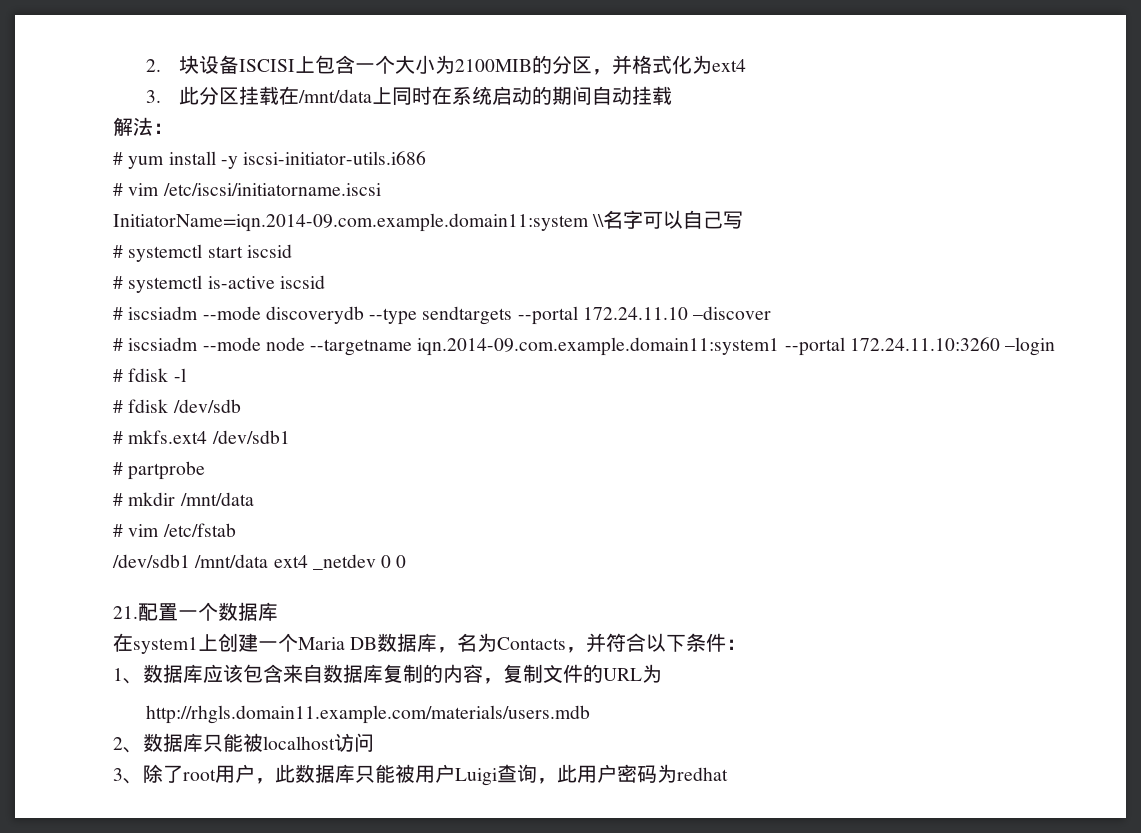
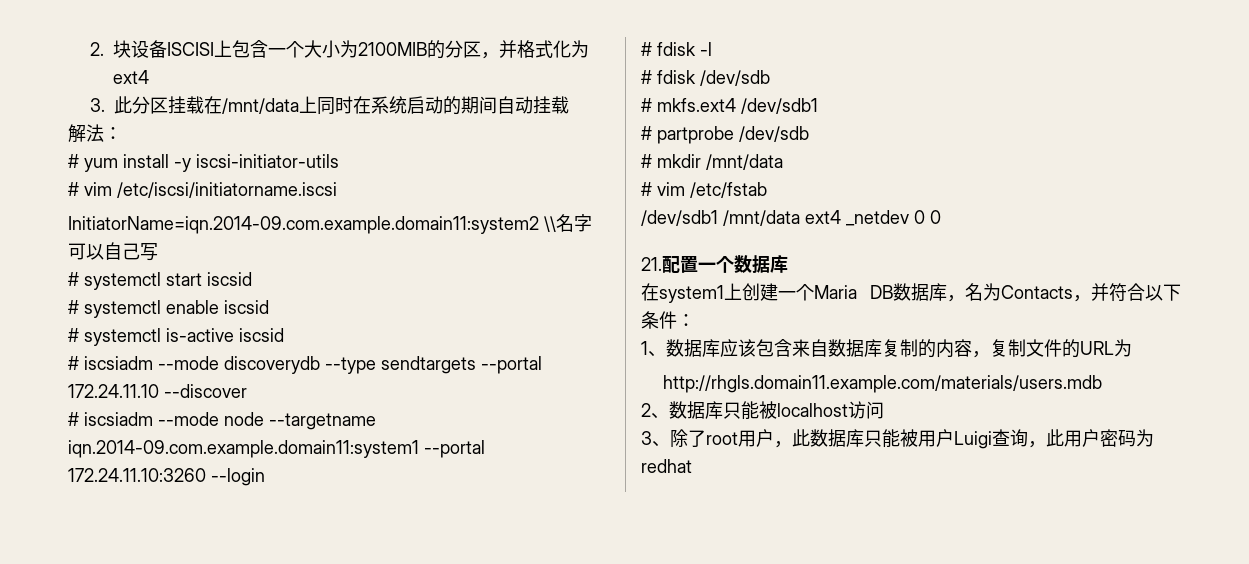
[243,151,427,165] iscsi-initiator-utils.i686 -> [196,154,339,168] iscsi-initiator-utils
[113,213,589,232] InitiatorName=iqn.2014-09.com.example.domain11:system -> [68,216,539,234] InitiatorName=iqn.2014-09.com.example.domain11:system2
(292, 251) none -> [68,300,269,318] // # systemctl enable iscsid
[693,306,772,320] –discover -> [164,384,247,398] --discover
[1005,337,1056,356] –login -> [211,468,265,486] --login
(206, 470) none -> [739,126,809,142] /dev/sdb

